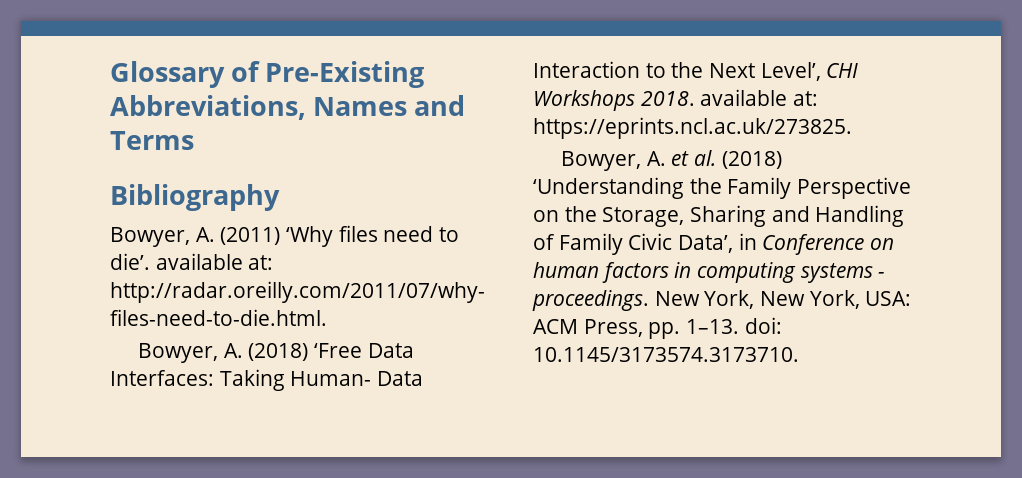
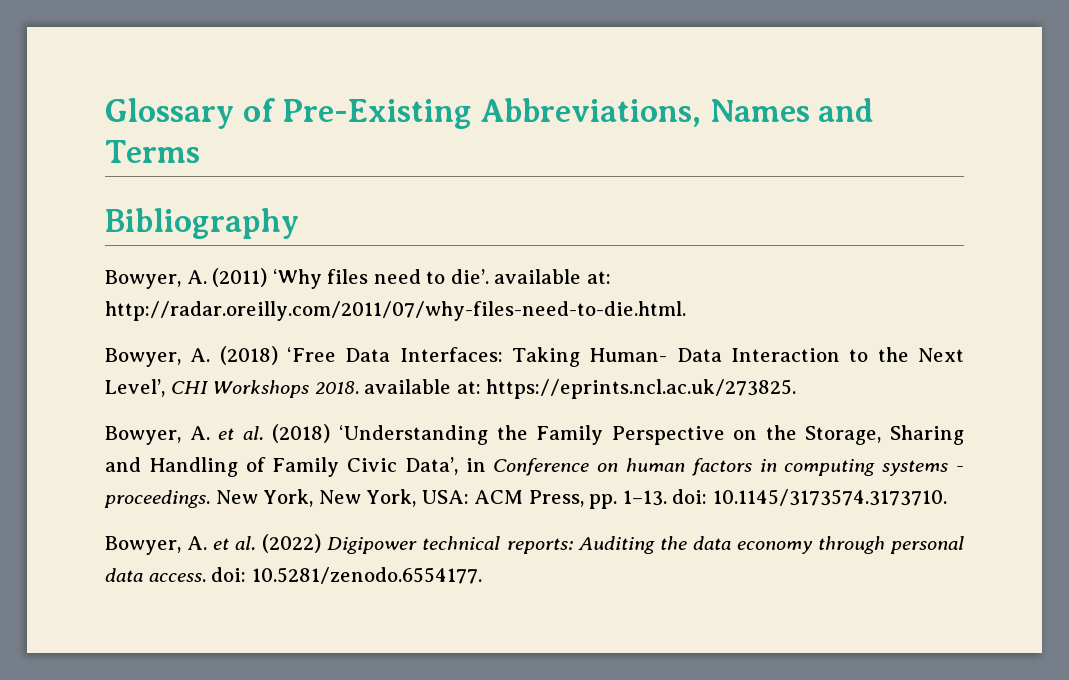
(799, 354) none -> [105,534,965,555] [105,567,482,584] // Bowyer, A. et al. (2022) Digipower technical reports: Auditing the data economy through personal data access. doi: 10.5281/zenodo.6554177.

